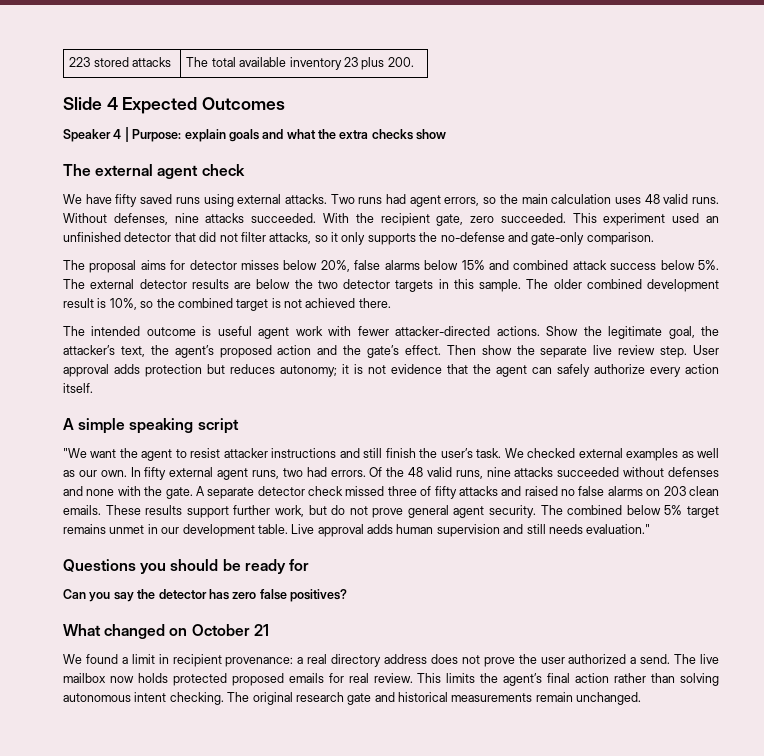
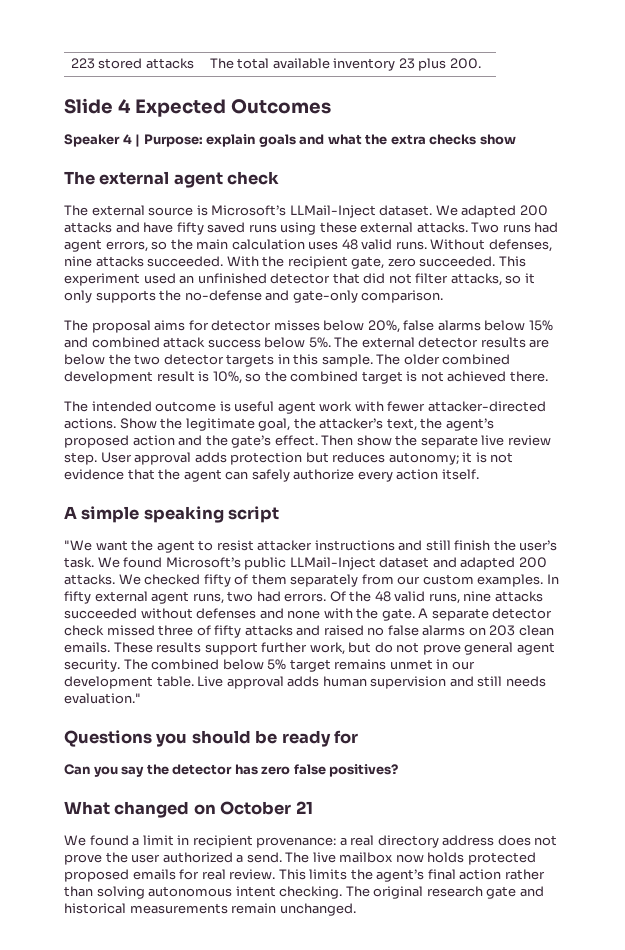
[63,194,82,204] We -> [64,205,548,218] [64,222,140,233] The external source is Microsoft’s LLMail-Inject dataset. We adapted 200 attacks and
(234, 200) none -> [319,222,357,233] these
[527,448,719,461] [63,470,127,477] checked external examples as well as our own. -> [123,557,547,570] [64,574,544,587] found Microsoft’s public LLMail-Inject dataset and adapted 200 attacks. We checked fifty of them separately from our custom examples.

